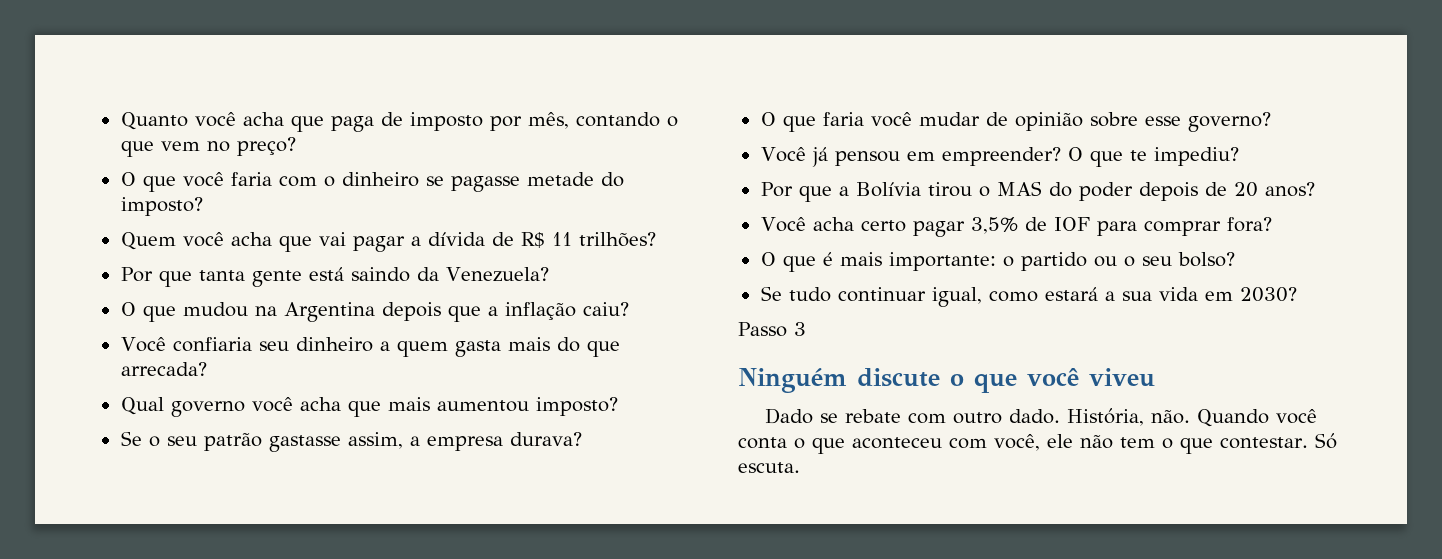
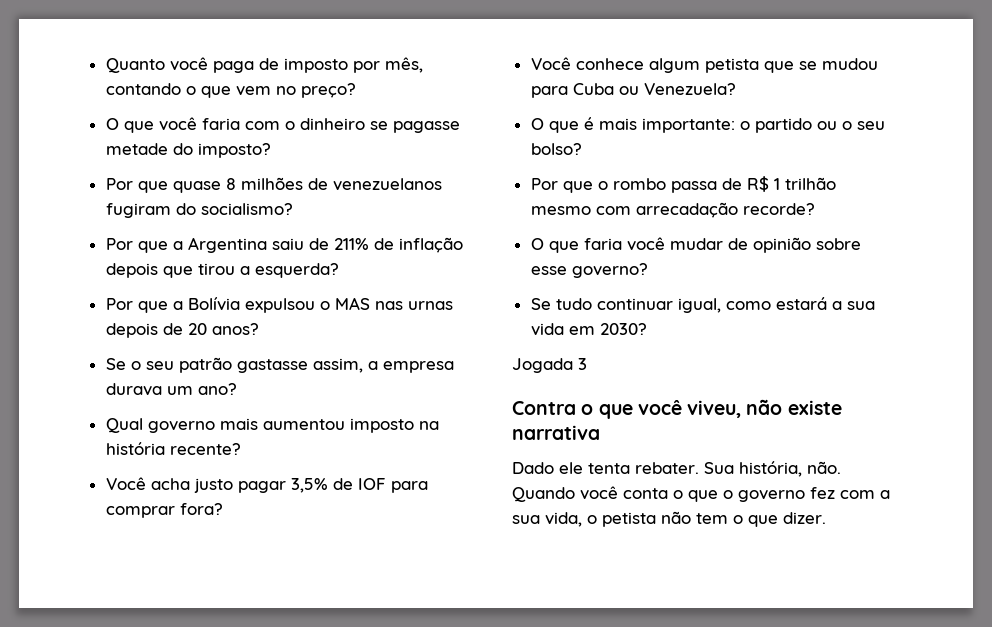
[242,112,324,132] acha que -> (208, 64) none
[120,232,656,252] [120,267,549,287] [120,302,629,322] [120,337,620,357] [120,362,207,376] [120,397,618,417] Quem você acha que vai pagar a dívida de R$ 11 trilhões? // Por que tanta gente está saindo da Venezuela? // O que mudou na Argentina depois que a inflação caiu? // Você confiaria seu dinheiro a quem gasta mais do que arrecada? // Qual governo você acha que mais aumentou imposto? -> [105,177,442,193] [105,203,293,218] [105,237,463,253] [105,263,339,278] [105,297,453,313] [105,323,259,338] Por que quase 8 milhões de venezuelanos fugiram do socialismo? // Por que a Argentina saiu de 211% de inflação depois que tirou a esquerda? // Por que a Bolívia expulsou o MAS nas urnas depois de 20 anos?
[509,432,582,446] [760,112,1271,132] [760,147,1239,167] [760,181,1315,202] durava? // O que faria você mudar de opinião sobre esse governo? // Você já pensou em empreender? O que te impediu? // Por que a Bolívia tirou o MAS do poder depois de 20 anos? -> [105,383,237,396] [105,418,439,433] [105,442,241,455] durava um ano? // Qual governo mais aumentou imposto na história recente?
[860,220,906,232] certo -> [193,478,233,493] justo
(1272, 224) none -> [530,57,878,73] [530,83,736,98] // Você conhece algum petista que se mudou para Cuba ou Venezuela?
(1235, 259) none -> [530,176,836,193] [530,202,815,218] [530,237,861,253] [530,263,648,278] // Por que o rombo passa de R$ 1 trilhão mesmo com arrecadação recorde? // O que faria você mudar de opinião sobre esse governo?
[738,322,787,337] Passo -> [512,358,573,373] Jogada
[738,368,940,393] Ninguém discute -> [512,401,576,415] Contra
[1089,368,1155,387] [765,408,1145,426] viveu // Dado se rebate com outro dado. História, -> [687,399,842,418] [512,425,600,440] [512,461,802,477] viveu, não existe narrativa // Dado ele tenta rebater. Sua história,
[852,434,1073,451] aconteceu com você, ele -> [723,487,890,502] [512,512,656,527] o governo fez com a sua vida, o petista
[1220,433,1337,449] [738,462,800,473] contestar. Só escuta. -> [783,512,826,524] dizer.

